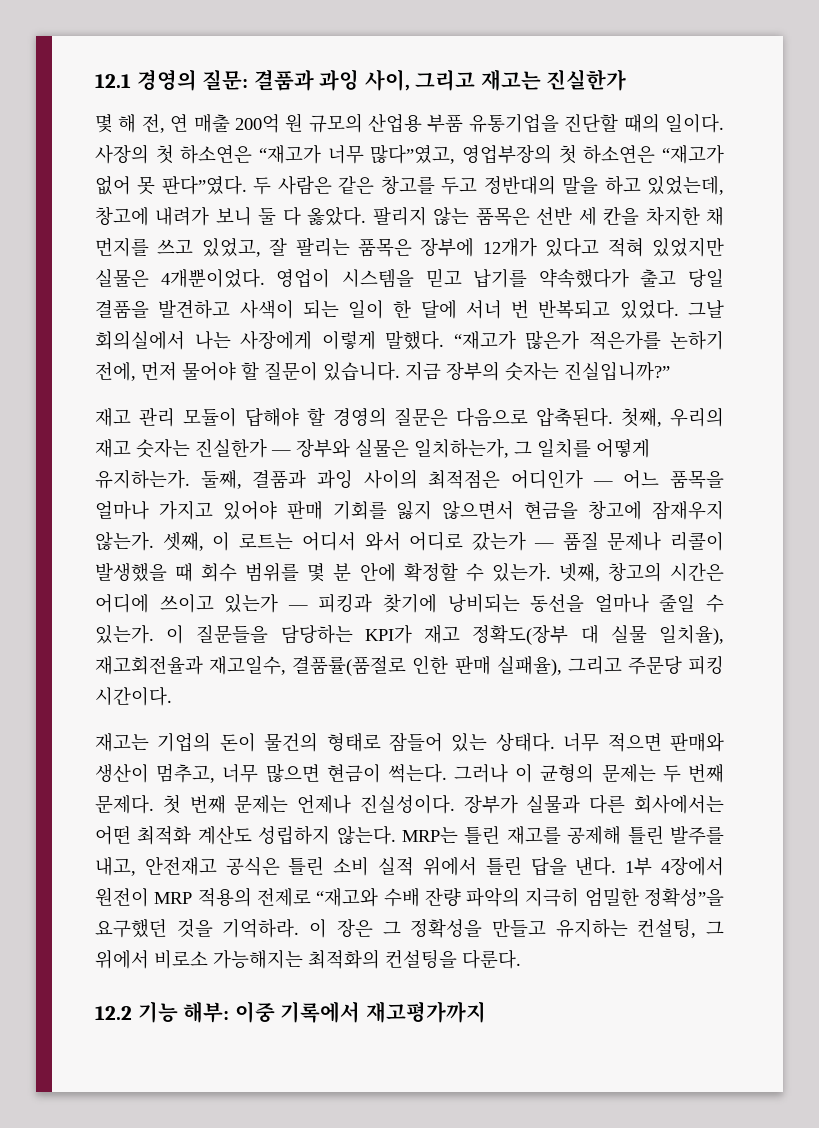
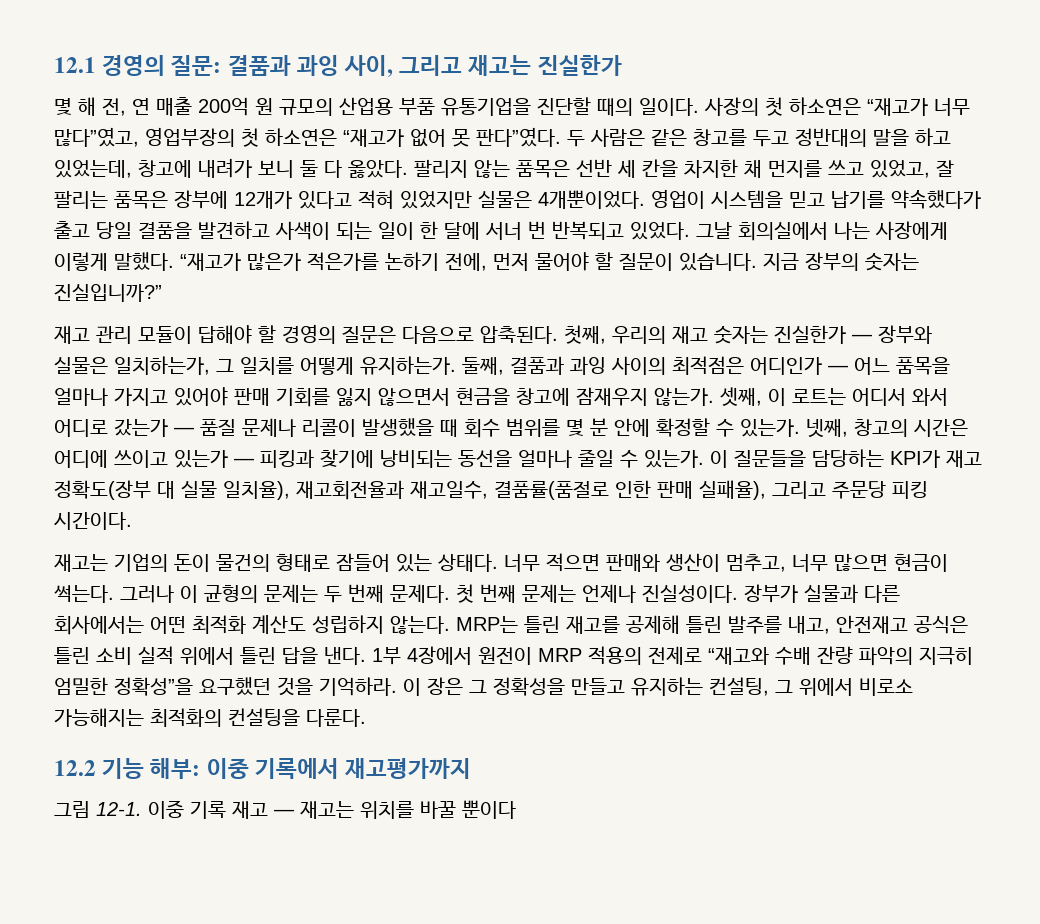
(486, 1012) none -> [54,800,516,819] // 그림 12-1. 이중 기록 재고 — 재고는 위치를 바꿀 뿐이다

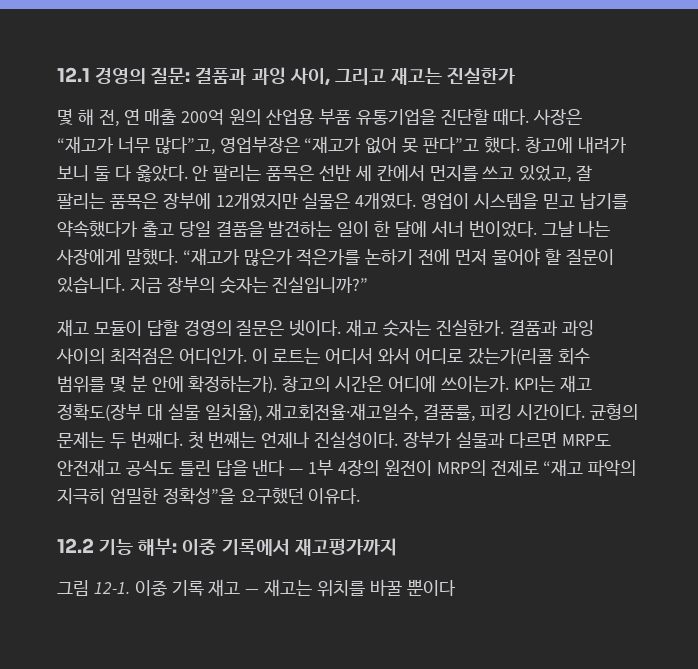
[255,98,333,116] 원 규모의 -> [229,109,262,125] 원의
[597,97,970,116] [54,127,951,147] [54,160,132,178] 때의 일이다. 사장의 첫 하소연은 “재고가 너무 많다”였고, 영업부장의 첫 하소연은 “재고가 없어 못 판다”였다. 두 사람은 같은 창고를 두고 정반대의 말을 하고 있었는데, -> [493,108,583,125] [57,136,520,155] 때다. 사장은 “재고가 너무 많다”고, 영업부장은 “재고가 없어 못 판다”고 했다.
[414,159,510,178] 팔리지 않는 -> [192,165,262,181] 안 팔리는
[642,159,762,178] 칸을 차지한 채 -> [376,164,425,181] 칸에서
[234,190,645,209] 12개가 있다고 적혀 있었지만 실물은 4개뿐이었다. -> [215,193,417,209] 12개였지만 실물은 4개였다.
[198,221,372,240] 발견하고 사색이 되는 -> [268,221,333,237] 발견하는
[528,221,828,241] 번 반복되고 있었다. 그날 회의실에서 -> [468,221,574,238] 번이었다. 그날
[54,252,108,271] 이렇게 -> (121, 257) none
[445,253,487,271] 전에, -> [418,249,451,265] 전에
[96,324,932,344] [54,356,950,375] [54,387,762,407] 관리 모듈이 답해야 할 경영의 질문은 다음으로 압축된다. 첫째, 우리의 재고 숫자는 진실한가 — 장부와 실물은 일치하는가, 그 일치를 어떻게 유지하는가. 둘째, 결품과 과잉 사이의 최적점은 어디인가 — 어느 품목을 얼마나 가지고 있어야 판매 기회를 잃지 않으면서 현금을 창고에 잠재우지 않는가. 셋째, -> [93,319,594,336] [56,348,247,365] 모듈이 답할 경영의 질문은 넷이다. 재고 숫자는 진실한가. 결품과 과잉 사이의 최적점은 어디인가.
[114,418,458,437] 갔는가 — 품질 문제나 리콜이 발생했을 때 -> [467,348,553,365] 갔는가(리콜
[656,418,968,438] [54,449,940,468] 확정할 수 있는가. 넷째, 창고의 시간은 어디에 쓰이고 있는가 — 피킹과 찾기에 낭비되는 동선을 얼마나 줄일 수 있는가. 이 질문들을 담당하는 KPI가 -> [188,376,555,393] 확정하는가). 창고의 시간은 어디에 쓰이는가. KPI는
[296,480,928,500] [54,512,132,530] [54,553,948,572] [54,584,900,603] [54,615,968,635] [54,646,853,665] 재고회전율과 재고일수, 결품률(품절로 인한 판매 실패율), 그리고 주문당 피킹 시간이다. // 재고는 기업의 돈이 물건의 형태로 잠들어 있는 상태다. 너무 적으면 판매와 생산이 멈추고, 너무 많으면 현금이 썩는다. 그러나 이 균형의 문제는 두 번째 문제다. 첫 번째 문제는 언제나 진실성이다. 장부가 실물과 다른 회사에서는 어떤 최적화 계산도 성립하지 않는다. MRP는 틀린 재고를 공제해 틀린 발주를 내고, 안전재고 공식은 틀린 소비 실적 위에서 틀린 답을 낸다. 1부 4장에서 원전이 MRP 적용의 전제로 “재고와 수배 잔량 -> [266,403,638,422] [57,431,611,449] [57,459,584,476] 재고회전율·재고일수, 결품률, 피킹 시간이다. 균형의 문제는 두 번째다. 첫 번째는 언제나 진실성이다. 장부가 실물과 다르면 MRP도 안전재고 공식도 틀린 답을 낸다 — 1부 4장의 원전이 MRP의 전제로 “재고
[277,677,913,696] [54,708,366,727] 것을 기억하라. 이 장은 그 정확성을 만들고 유지하는 컨설팅, 그 위에서 비로소 가능해지는 최적화의 컨설팅을 다룬다. -> [308,488,361,504] 이유다.

